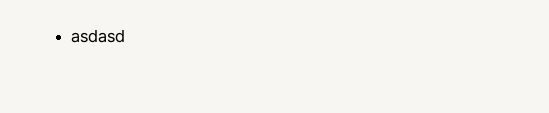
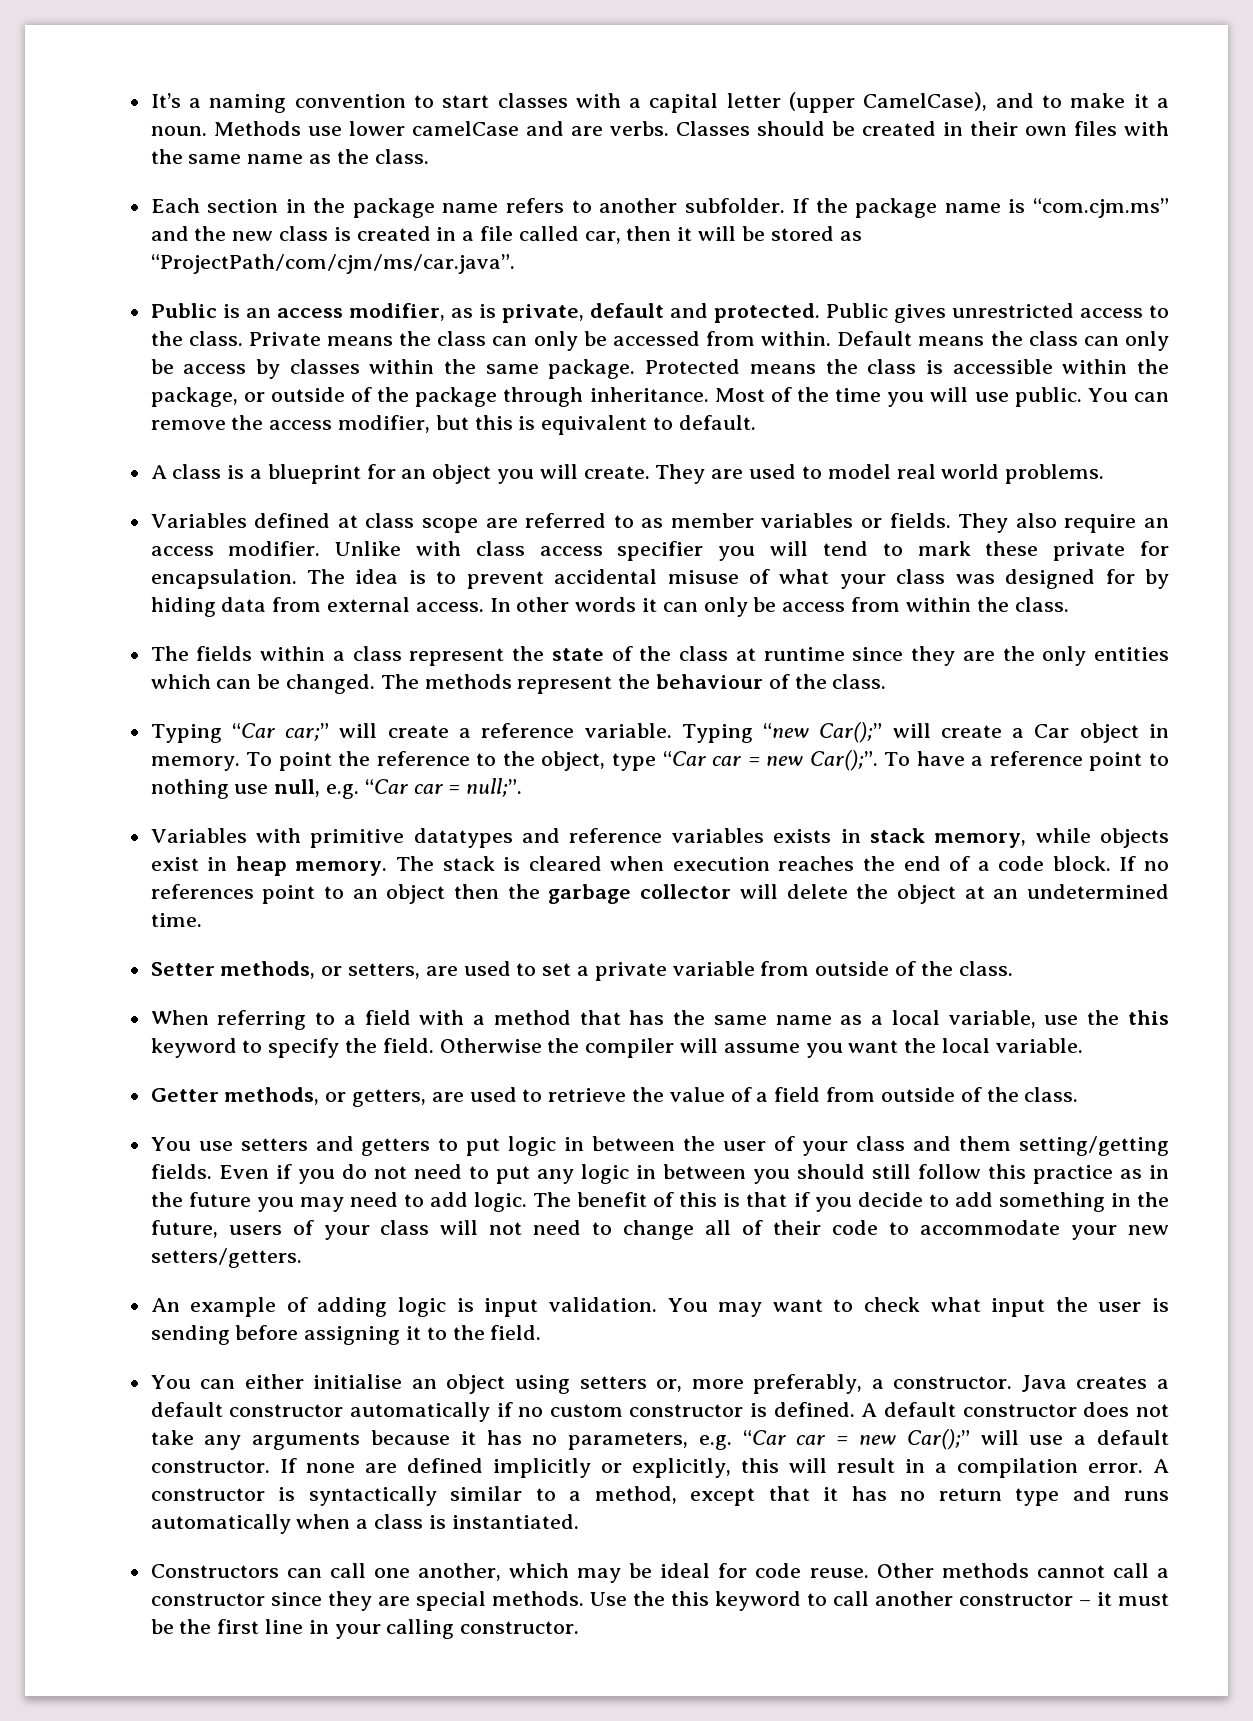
[70,29,125,43] asdasd -> [150,92,1169,113] [150,121,1169,136] [150,149,429,164] [150,198,1170,218] [150,226,862,244] [150,254,515,274] [150,303,1169,323] [150,331,1169,351] [150,359,1169,379] [150,387,1170,407] [150,415,756,435] [150,464,1105,484] [150,513,1169,533] [150,541,1170,561] [150,569,1169,589] [150,597,1069,617] [150,646,1169,666] [150,674,887,694] [150,722,1169,743] [150,750,1169,771] [150,778,523,799] [150,828,1169,848] [150,856,1170,876] [150,884,1169,904] [150,913,202,927] [150,961,1013,981] [150,1010,1170,1030] [150,1038,1083,1058] [150,1087,1079,1107] [150,1136,1169,1156] [150,1164,1169,1184] [150,1192,1169,1212] [150,1220,1169,1240] [150,1248,302,1268] [150,1297,1169,1317] [150,1325,542,1345] [150,1374,1169,1394] [150,1402,1170,1422] [150,1429,1170,1450] [150,1458,1169,1478] [150,1486,1170,1506] [150,1514,579,1534] [150,1563,1169,1583] [150,1591,1169,1611] [150,1619,580,1639] It’s a naming convention to start classes with a capital letter (upper CamelCase), and to make it a noun. Methods use lower camelCase and are verbs. Classes should be created in their own files with the same name as the class. // Each section in the package name refers to another subfolder. If the package name is “com.cjm.ms” and the new class is created in a file called car, then it will be stored as “ProjectPath/com/cjm/ms/car.java”. // Public is an access modifier, as is private, default and protected. Public gives unrestricted access to the class. Private means the class can only be accessed from within. Default means the class can only be access by classes within the same package. Protected means the class is accessible within the package, or outside of the package through inheritance. Most of the time you will use public. You can remove the access modifier, but this is equivalent to default. // A class is a blueprint for an object you will create. They are used to model real world problems. // Variables defined at class scope are referred to as member variables or fields. They also require an access modifier. Unlike with class access specifier you will tend to mark these private for encapsulation. The idea is to prevent accidental misuse of what your class was designed for by hiding data from external access. In other words it can only be access from within the class. // The fields within a class represent the state of the class at runtime since they are the only entities which can be changed. The methods represent the behaviour of the class. // Typing “Car car;” will create a reference variable. Typing “new Car();” will create a Car object in memory. To point the reference to the object, type “Car car = new Car();”. To have a reference point to nothing use null, e.g. “Car car = null;”. // Variables with primitive datatypes and reference variables exists in stack memory, while objects exist in heap memory. The stack is cleared when execution reaches the end of a code block. If no references point to an object then the garbage collector will delete the object at an undetermined time. // Setter methods, or setters, are used to set a private variable from outside of the class. // When referring to a field with a method that has the same name as a local variable, use the this keyword to specify the field. Otherwise the compiler will assume you want the local variable. // Getter methods, or getters, are used to retrieve the value of a field from outside of the class. // You use setters and getters to put logic in between the user of your class and them setting/getting fields. Even if you do not need to put any logic in between you should still follow this practice as in the future you may need to add logic. The benefit of this is that if you decide to add something in the future, users of your class will not need to change all of their code to accommodate your new setters/getters. // An example of adding logic is input validation. You may want to check what input the user is sending before assigning it to the field. // You can either initialise an object using setters or, more preferably, a constructor. Java creates a default constructor automatically if no custom constructor is defined. A default constructor does not take any arguments because it has no parameters, e.g. “Car car = new Car();” will use a default constructor. If none are defined implicitly or explicitly, this will result in a compilation error. A constructor is syntactically similar to a method, except that it has no return type and runs automatically when a class is instantiated. // Constructors can call one another, which may be ideal for code reuse. Other methods cannot call a constructor since they are special methods. Use the this keyword to call another constructor – it must be the first line in your calling constructor.

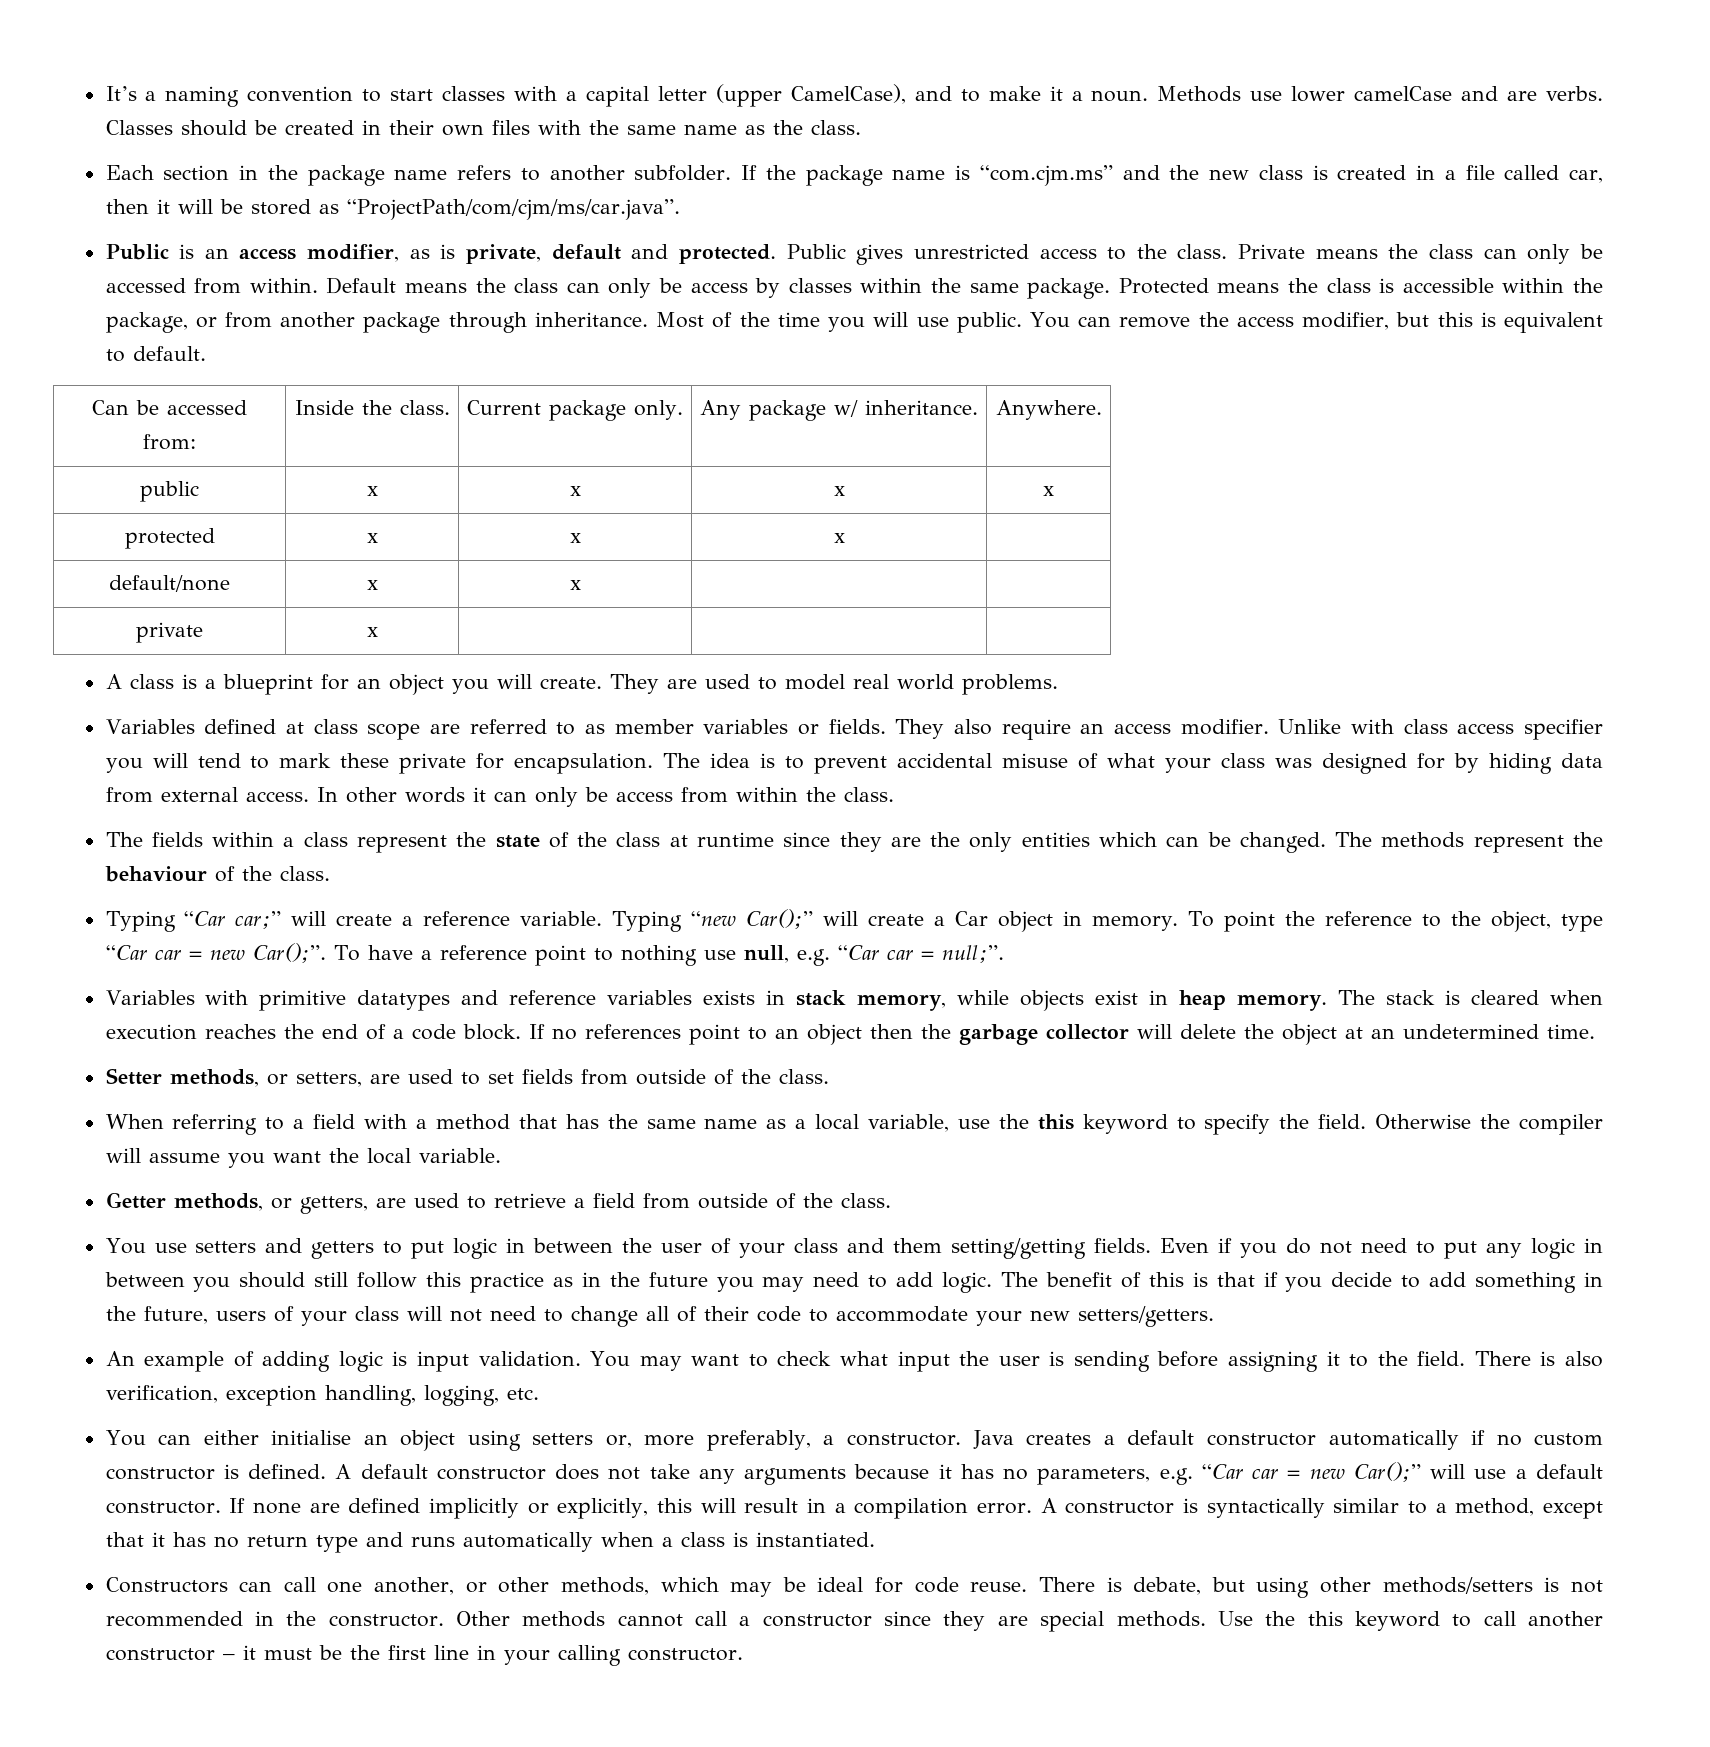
[270,387,410,402] outside of the -> [224,312,356,328] from another
(756, 422) none -> [92,400,247,415] [143,434,196,450] [294,400,450,415] [467,400,684,421] [699,400,978,421] [995,400,1102,420] [140,481,199,502] [366,486,378,496] [569,486,581,496] [833,486,845,496] [1043,486,1054,496] [124,528,215,549] [366,533,378,543] [569,533,581,543] [833,533,845,543] [109,575,230,592] [366,580,378,590] [569,580,581,590] [136,622,203,643] [366,627,378,637] // Can be accessed from: | Inside the class. | Current package only. | Any package w/ inheritance. | Anywhere. // public | x | x | x | x // protected | x | x | x | // default/none | x | x | | // private | x | | |
[577,961,755,981] a private variable -> [521,1069,573,1084] fields
[632,1087,752,1102] the value of -> (566, 1200) none
(542, 1332) none -> [1474,1351,1603,1367] [105,1385,539,1406] There is also verification, exception handling, logging, etc.
(501, 1572) none -> [465,1577,649,1595] or other methods,
(869, 1573) none -> [1038,1577,1603,1598] [105,1611,444,1627] There is debate, but using other methods/setters is not recommended in the constructor.

